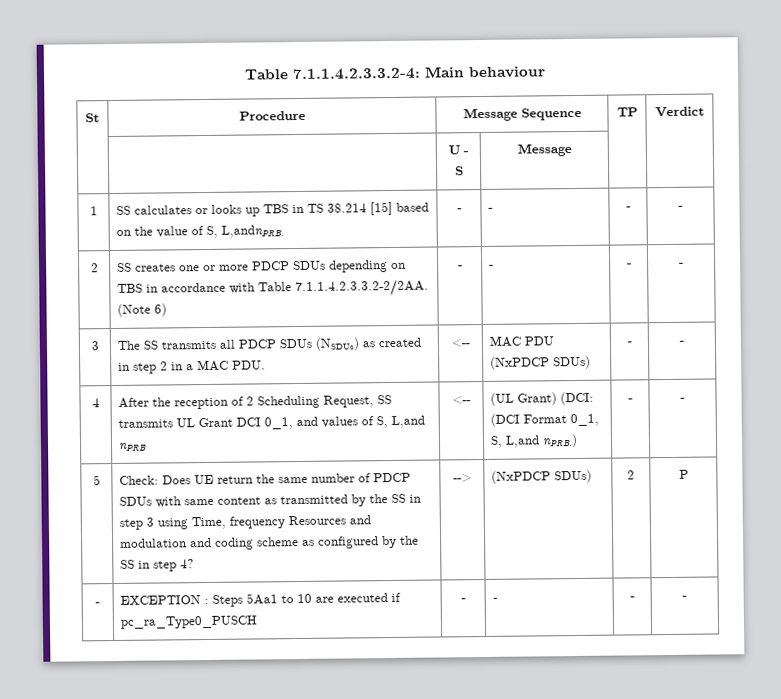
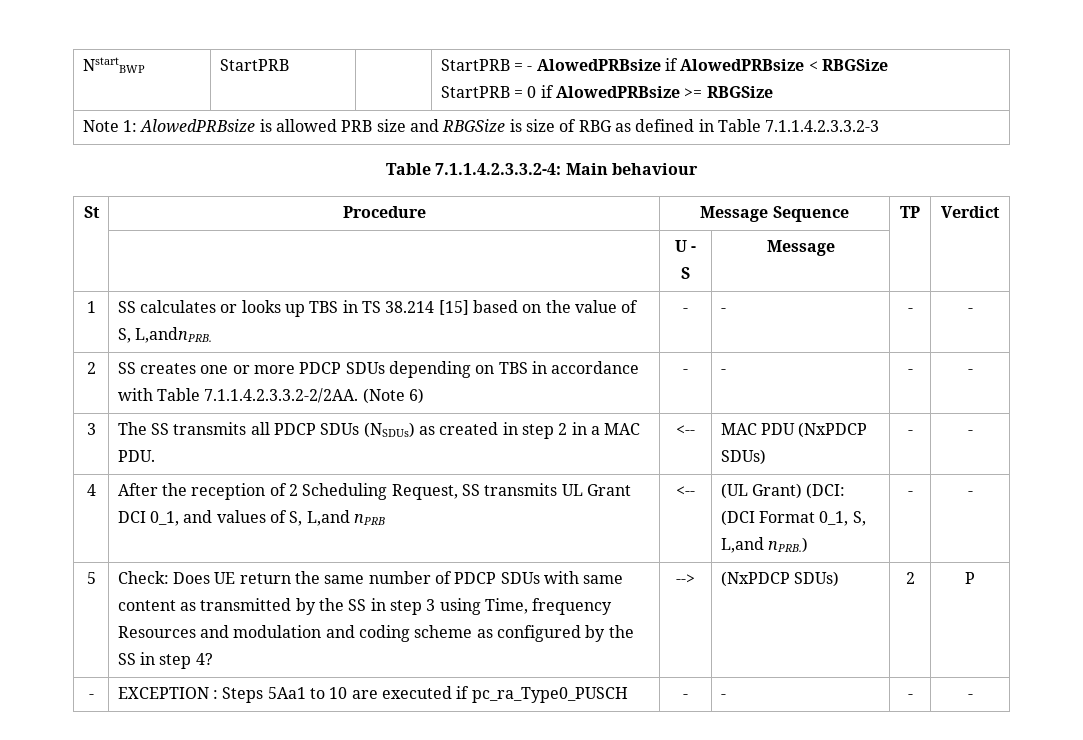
(243, 74) none -> [82,57,145,73] [219,59,289,71] [440,58,889,71] [440,85,773,98] [82,119,880,133] NstartBWP | StartPRB | | StartPRB = - AlowedPRBsize if AlowedPRBsize < RBGSize // StartPRB = 0 if AlowedPRBsize >= RBGSize // Note 1: AlowedPRBsize is allowed PRB size and RBGSize is size of RBG as defined in Table 7.1.1.4.2.3.3.2-3 //

